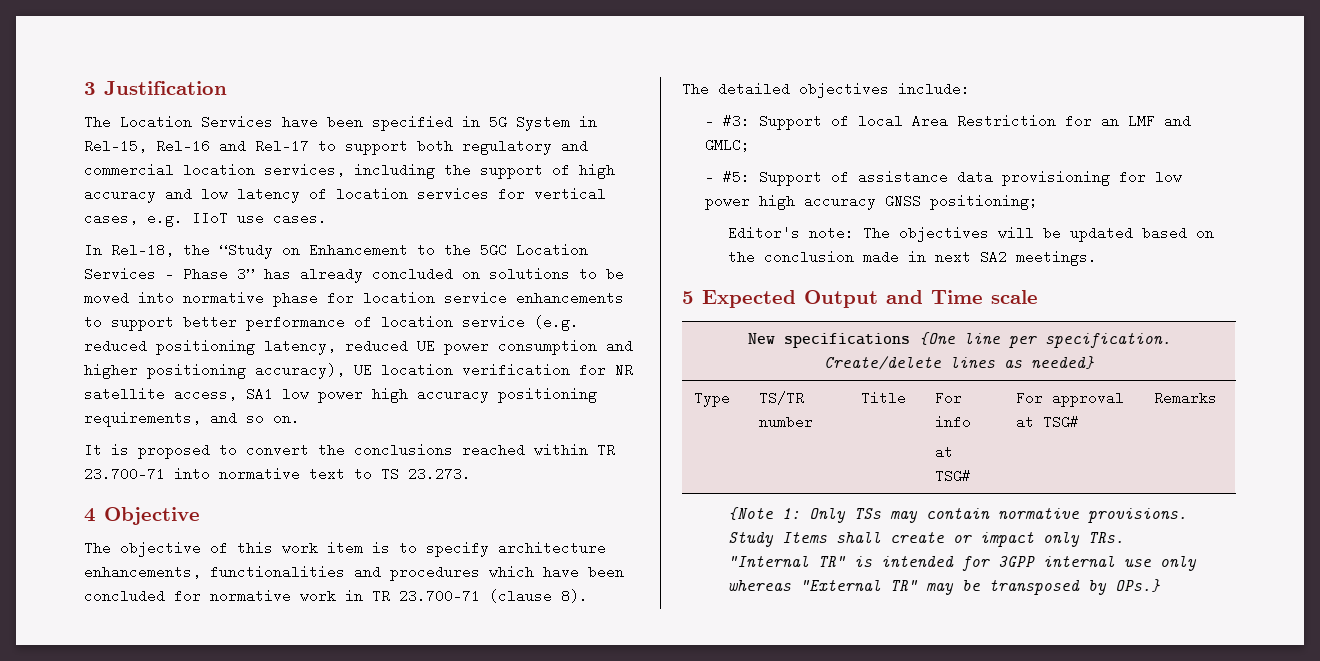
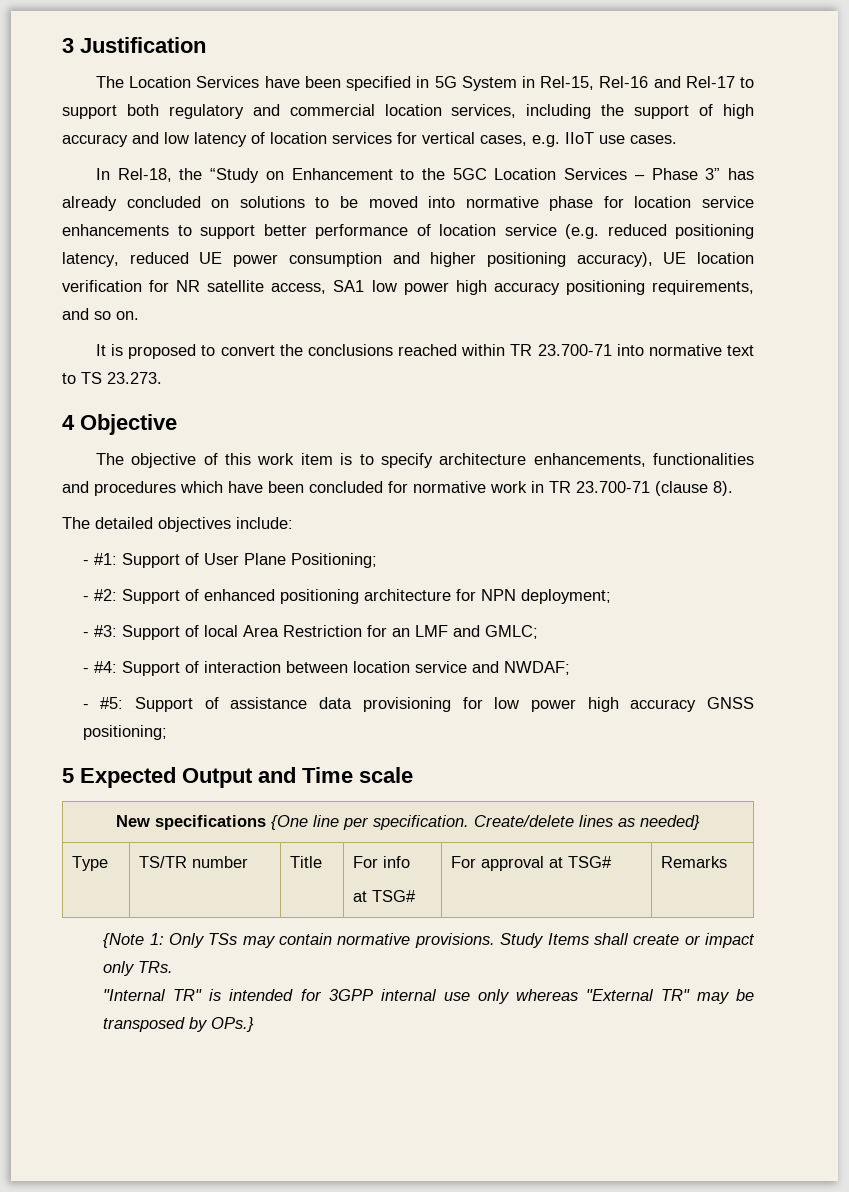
(970, 89) none -> [82,553,377,568] [82,589,611,604] // - #1: Support of User Plane Positioning; // - #2: Support of enhanced positioning architecture for NPN deployment;
(751, 145) none -> [82,661,570,676] // - #4: Support of interaction between location service and NWDAF;
[728,226,1215,242] [728,250,1098,266] // Editor's note: The objectives will be updated based on the conclusion made in next SA2 meetings. -> (167, 732) none

